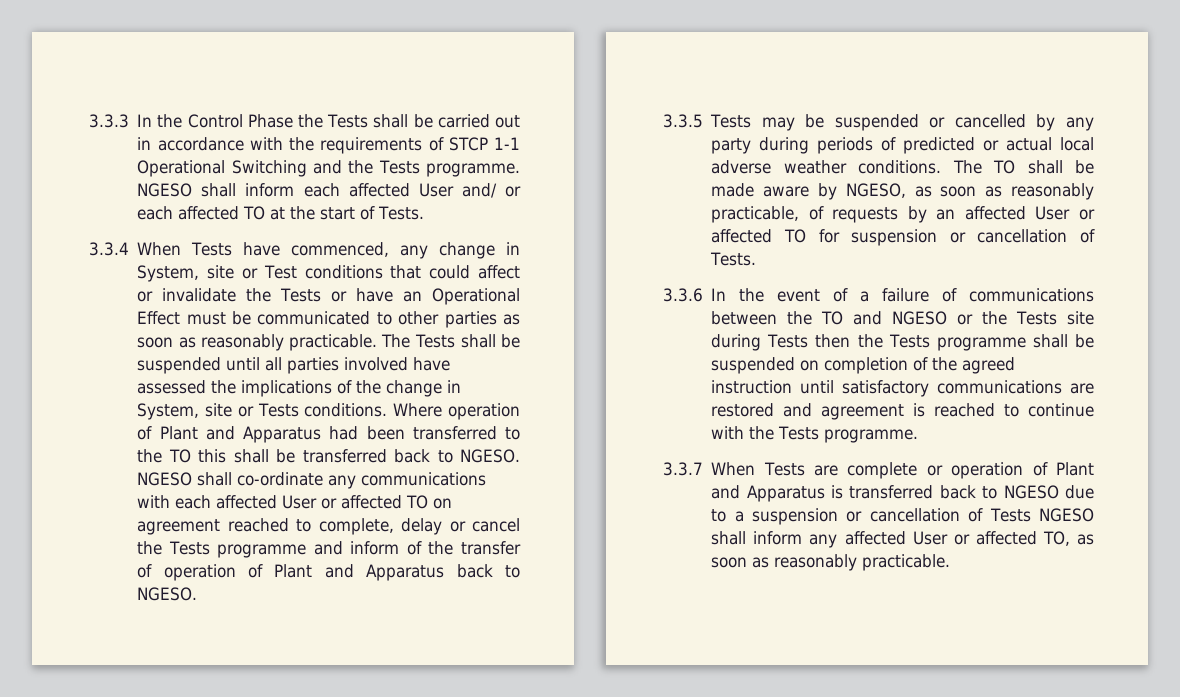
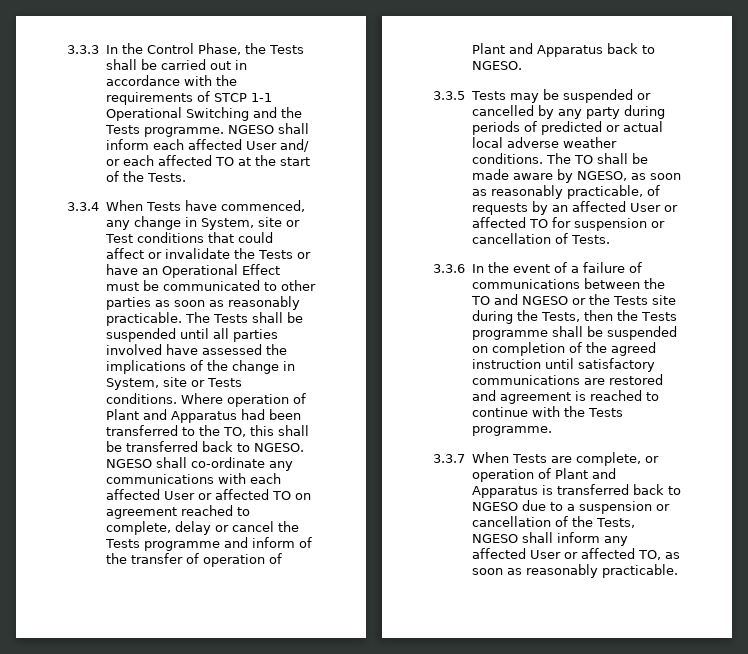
[247,114,293,128] Phase -> [197,43,241,55] Phase,
(376, 213) none -> [122,171,144,182] the
[168,449,191,463] TO -> [222,427,246,437] TO,
[767,334,809,348] Tests -> [516,310,581,322] the Tests,
[847,462,918,479] complete -> [576,452,642,466] complete,
[989,508,1031,522] Tests -> [571,516,636,528] the Tests,

